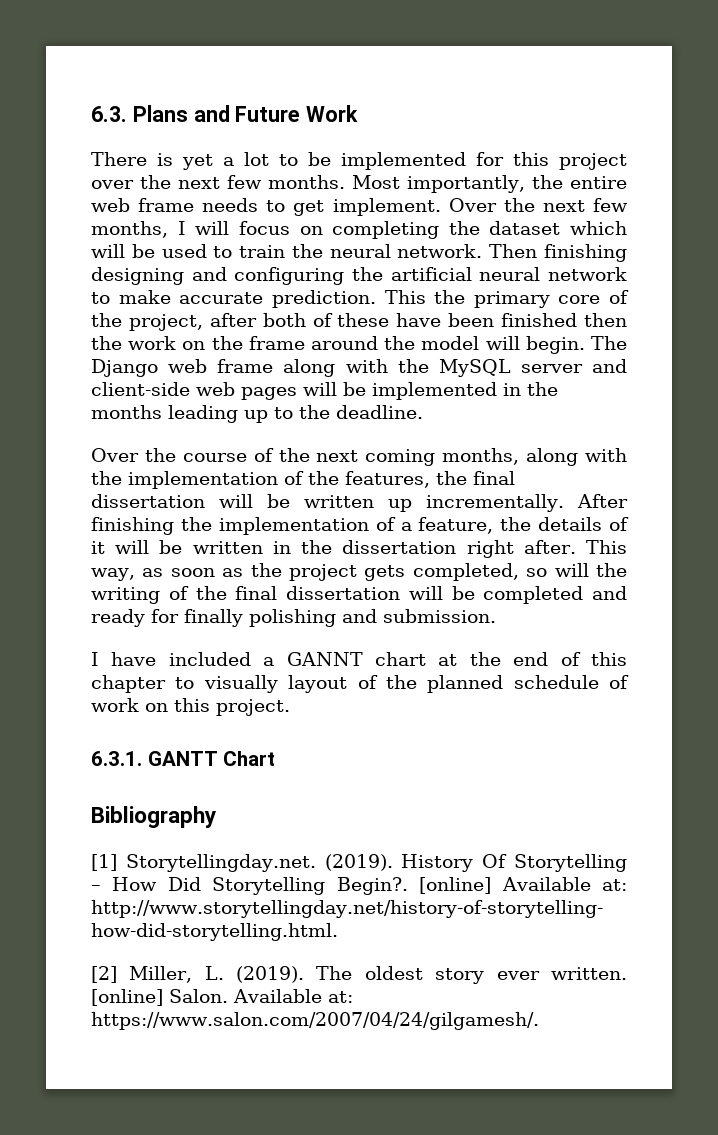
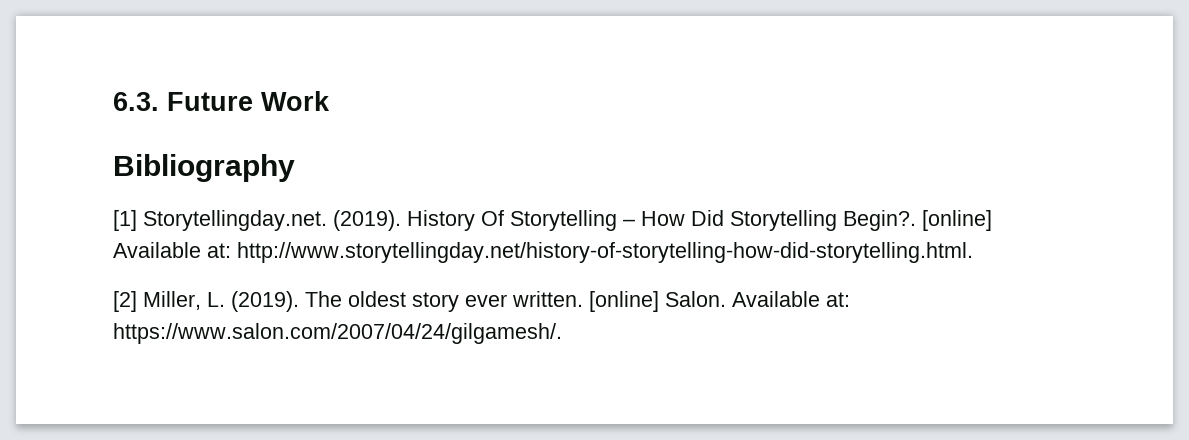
[132,105,230,122] Plans and -> (159, 101) none
[91,152,627,170] [91,175,627,193] [91,198,628,216] [91,221,627,239] [91,244,627,262] [91,267,627,285] [91,290,629,308] [91,313,628,331] [91,336,627,354] [91,359,627,377] [91,382,558,400] [91,405,423,423] [91,448,628,466] [91,471,515,489] [91,494,628,512] [91,517,629,535] [91,540,627,558] [91,563,627,581] [91,586,627,604] [91,609,496,627] [91,652,627,666] [91,675,629,693] [91,698,290,716] [91,751,276,766] // There is yet a lot to be implemented for this project over the next few months. Most importantly, the entire web frame needs to get implement. Over the next few months, I will focus on completing the dataset which will be used to train the neural network. Then finishing designing and configuring the artificial neural network to make accurate prediction. This the primary core of the project, after both of these have been finished then the work on the frame around the model will begin. The Django web frame along with the MySQL server and client-side web pages will be implemented in the months leading up to the deadline. // Over the course of the next coming months, along with the implementation of the features, the final dissertation will be written up incrementally. After finishing the implementation of a feature, the details of it will be written in the dissertation right after. This way, as soon as the project gets completed, so will the writing of the final dissertation will be completed and ready for finally polishing and submission. // I have included a GANNT chart at the end of this chapter to visually layout of the planned schedule of work on this project. // 6.3.1. GANTT Chart -> (330, 101) none

